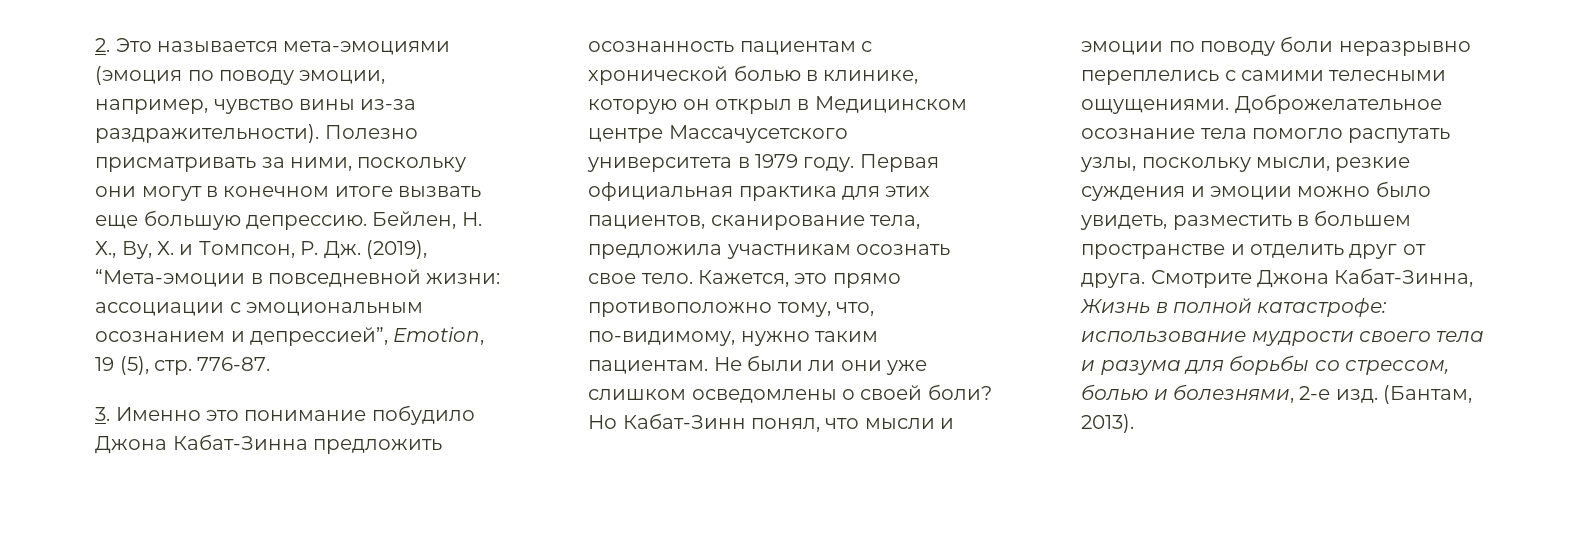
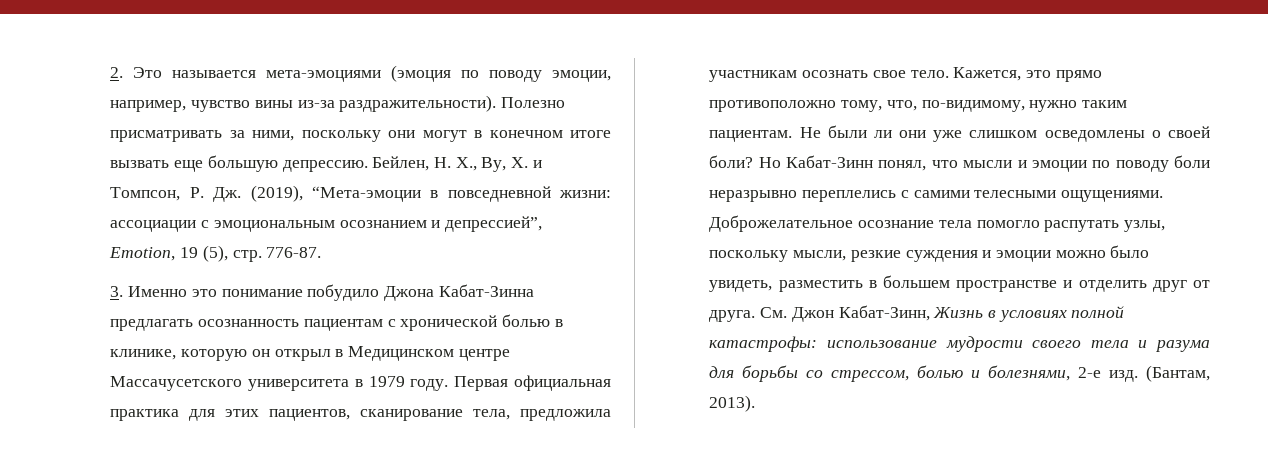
[312,439,442,454] предложить -> [110,319,194,331] предлагать
[1150,268,1474,288] [1080,298,1388,317] Смотрите Джона Кабат-Зинна, Жизнь в полной катастрофе: -> [760,305,1125,322] [709,336,818,352] См. Джон Кабат-Зинн, Жизнь в условиях полной катастрофы:

